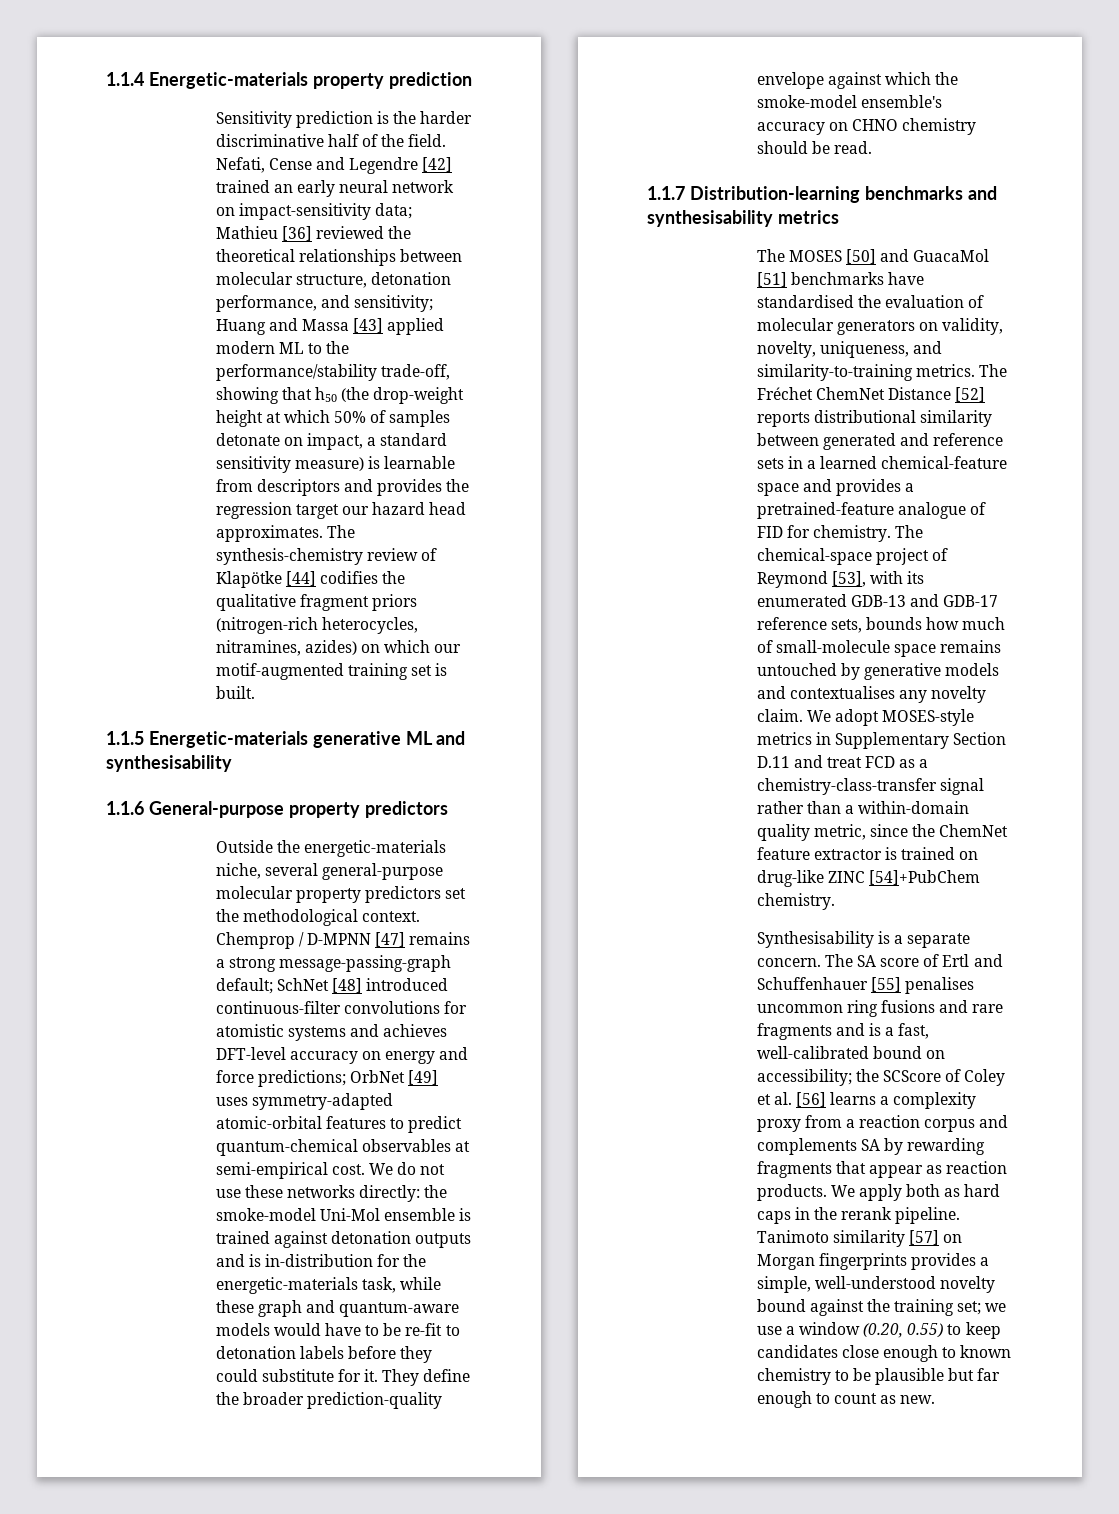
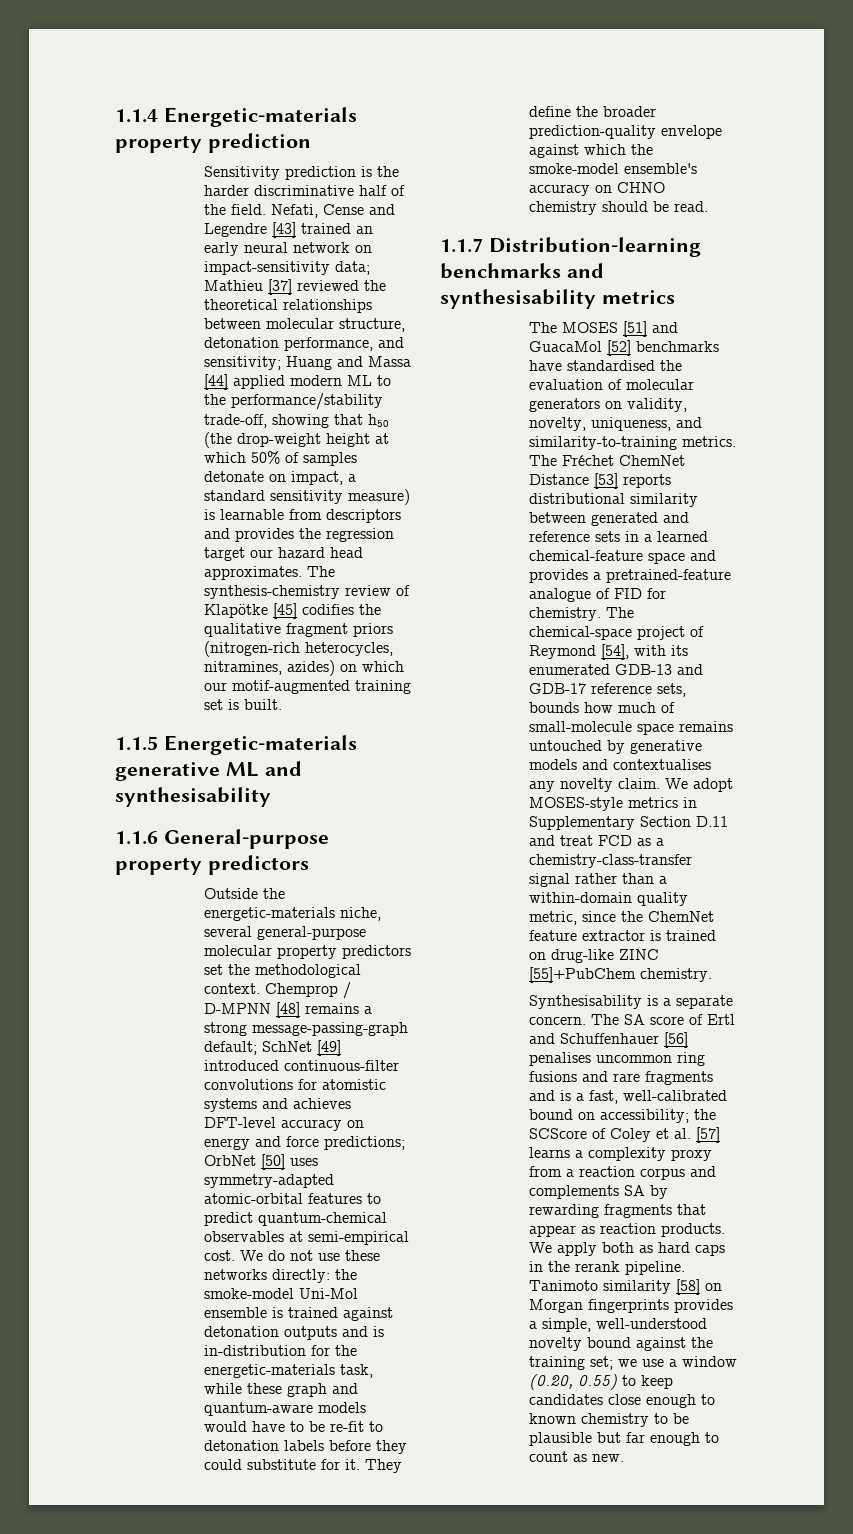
[422,157,453,172] [42] -> [272,222,297,238] [43]
[281,226,312,241] [36] -> [268,279,293,295] [37]
[353,318,384,333] [43] -> [204,374,229,390] [44]
[285,571,316,586] [44] -> [273,603,298,619] [45]
[375,932,406,947] [47] -> [276,1002,301,1018] [48]
[331,978,362,993] [48] -> [317,1040,342,1056] [49]
[408,1070,439,1085] [49] -> [261,1154,286,1170] [50]
[845,249,876,264] [50] -> [623,321,648,337] [51]
[756,272,787,287] [51] -> [607,340,632,356] [52]
[955,387,986,402] [52] -> [594,473,619,489] [53]
[831,571,866,587] [53], -> [601,644,630,660] [54],
[868,870,980,885] [54]+PubChem -> [529,967,637,983] [55]+PubChem
[870,977,901,992] [55] -> [664,1032,689,1048] [56]
[795,1092,826,1107] [56] -> [696,1127,721,1143] [57]
[908,1230,939,1245] [57] -> [676,1279,701,1295] [58]

